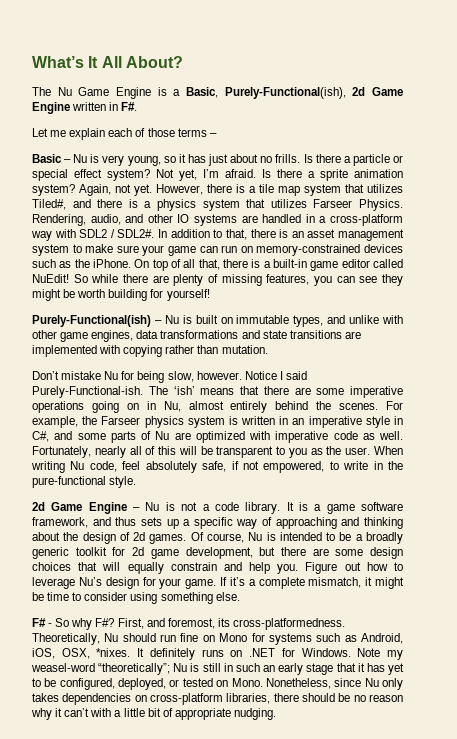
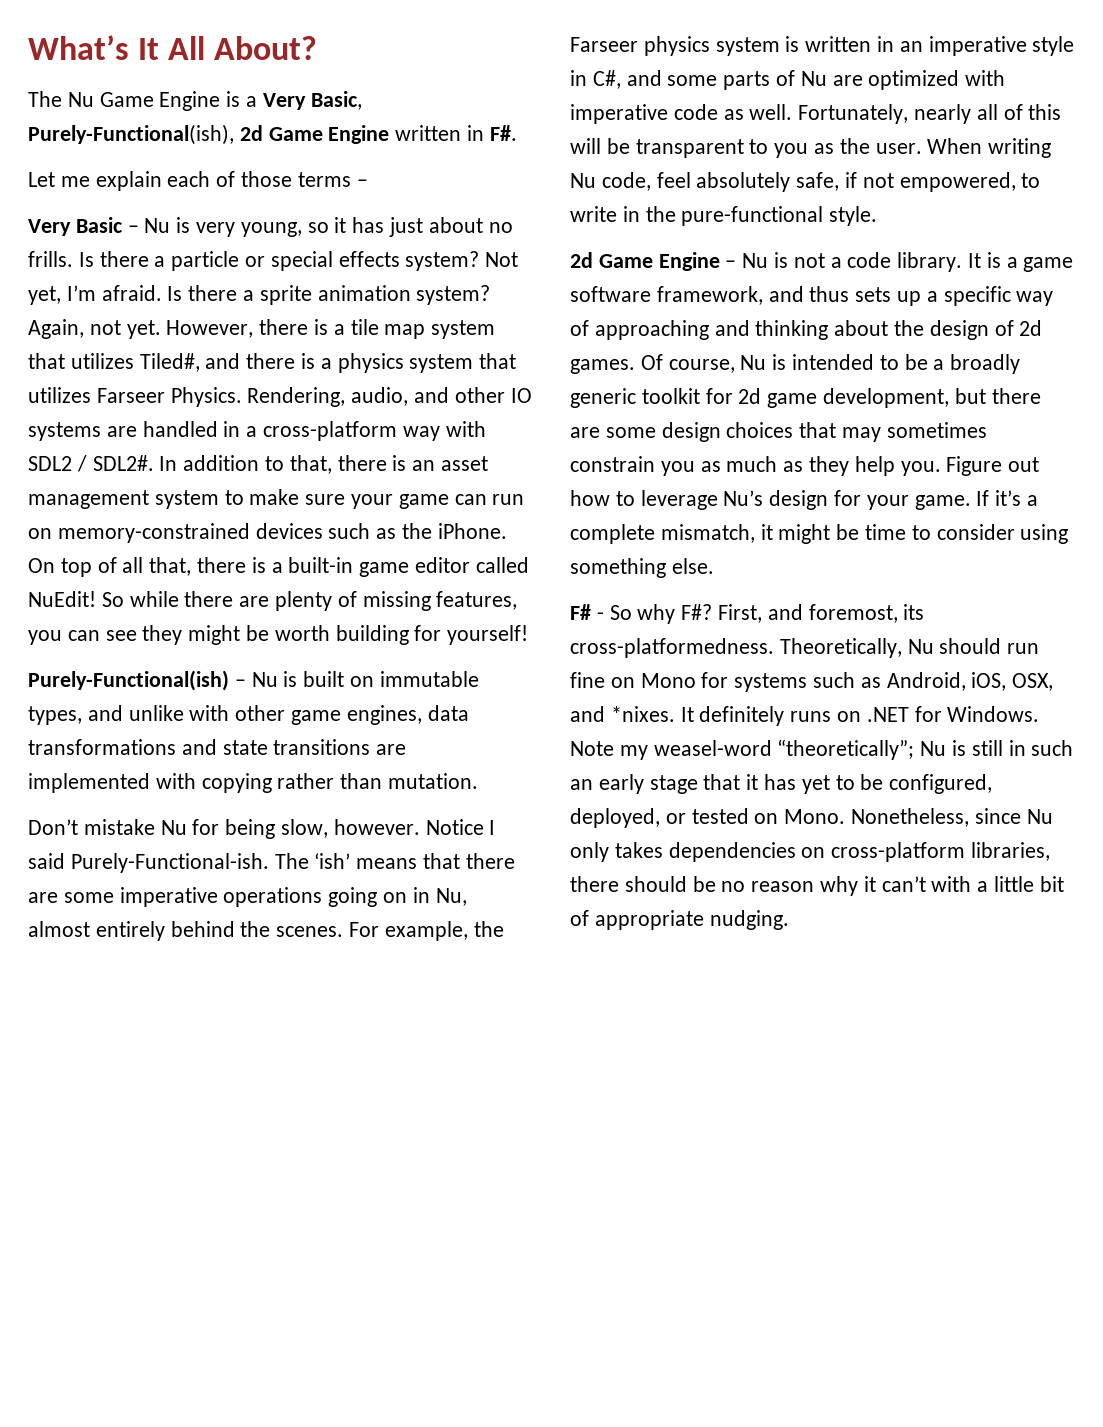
(181, 92) none -> [262,93,306,110] Very
(217, 135) none -> [28,219,71,236] Very
[74,169,102,178] effect -> [338,251,400,267] effects
[102,562,242,574] will equally constrain and -> [842,422,987,442] [570,456,850,476] may sometimes constrain you as much as they
(90, 653) none -> [570,706,605,722] and

